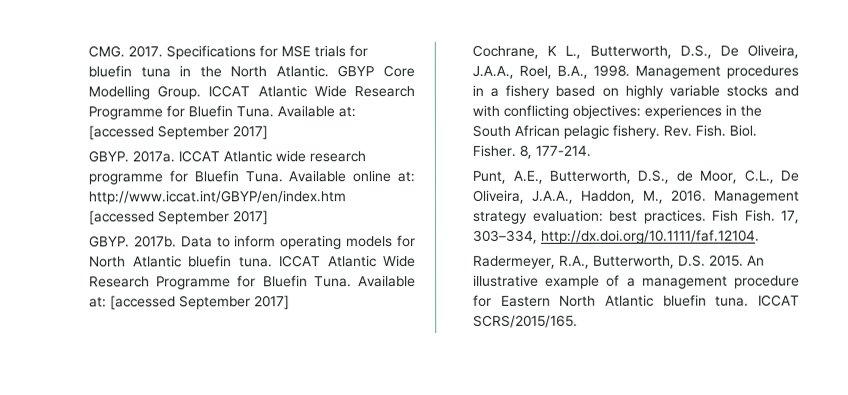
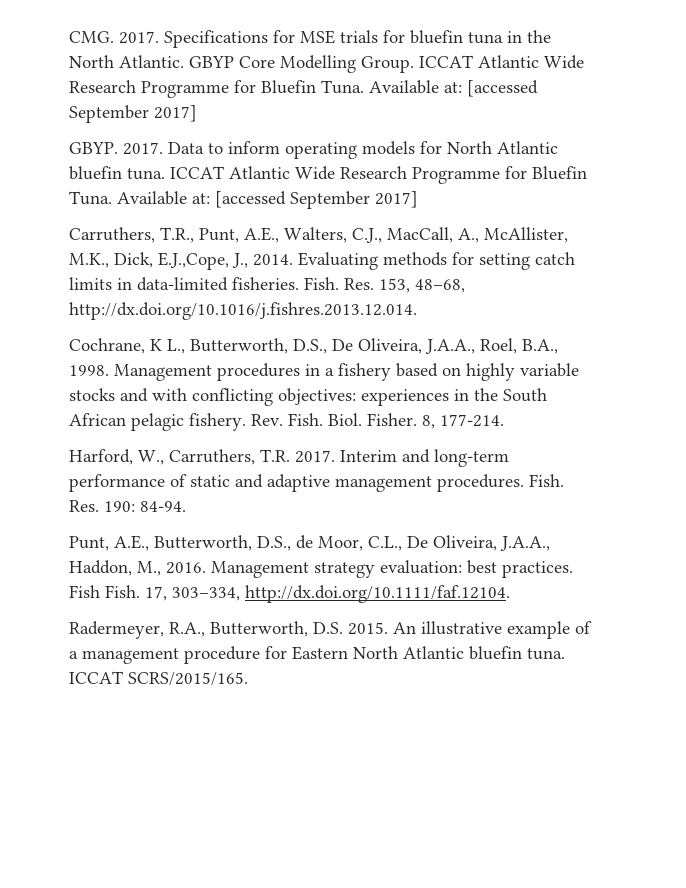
[132,150,367,163] [88,170,415,185] [88,190,348,205] [89,210,270,225] [89,235,177,248] 2017a. ICCAT Atlantic wide research programme for Bluefin Tuna. Available online at: http://www.iccat.int/GBYP/en/index.htm [accessed September 2017] // GBYP. 2017b. -> [123,142,164,155] 2017.
(291, 302) none -> [69,227,569,243] [69,252,576,270] [69,277,466,293] [69,302,418,320] // Carruthers, T.R., Punt, A.E., Walters, C.J., MacCall, A., McAllister, M.K., Dick, E.J.,Cope, J., 2014. Evaluating methods for setting catch limits in data-limited fisheries. Fish. Res. 153, 48–68, http://dx.doi.org/10.1016/j.fishres.2013.12.014.
(592, 150) none -> [69,449,510,467] [69,474,565,492] [69,500,187,512] // Harford, W., Carruthers, T.R. 2017. Interim and long-term performance of static and adaptive management procedures. Fish. Res. 190: 84-94.

